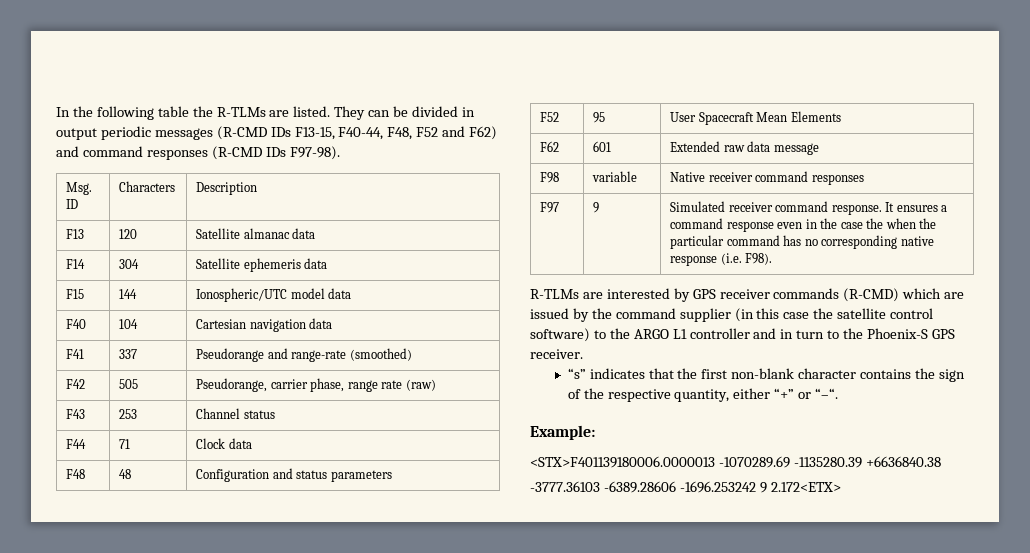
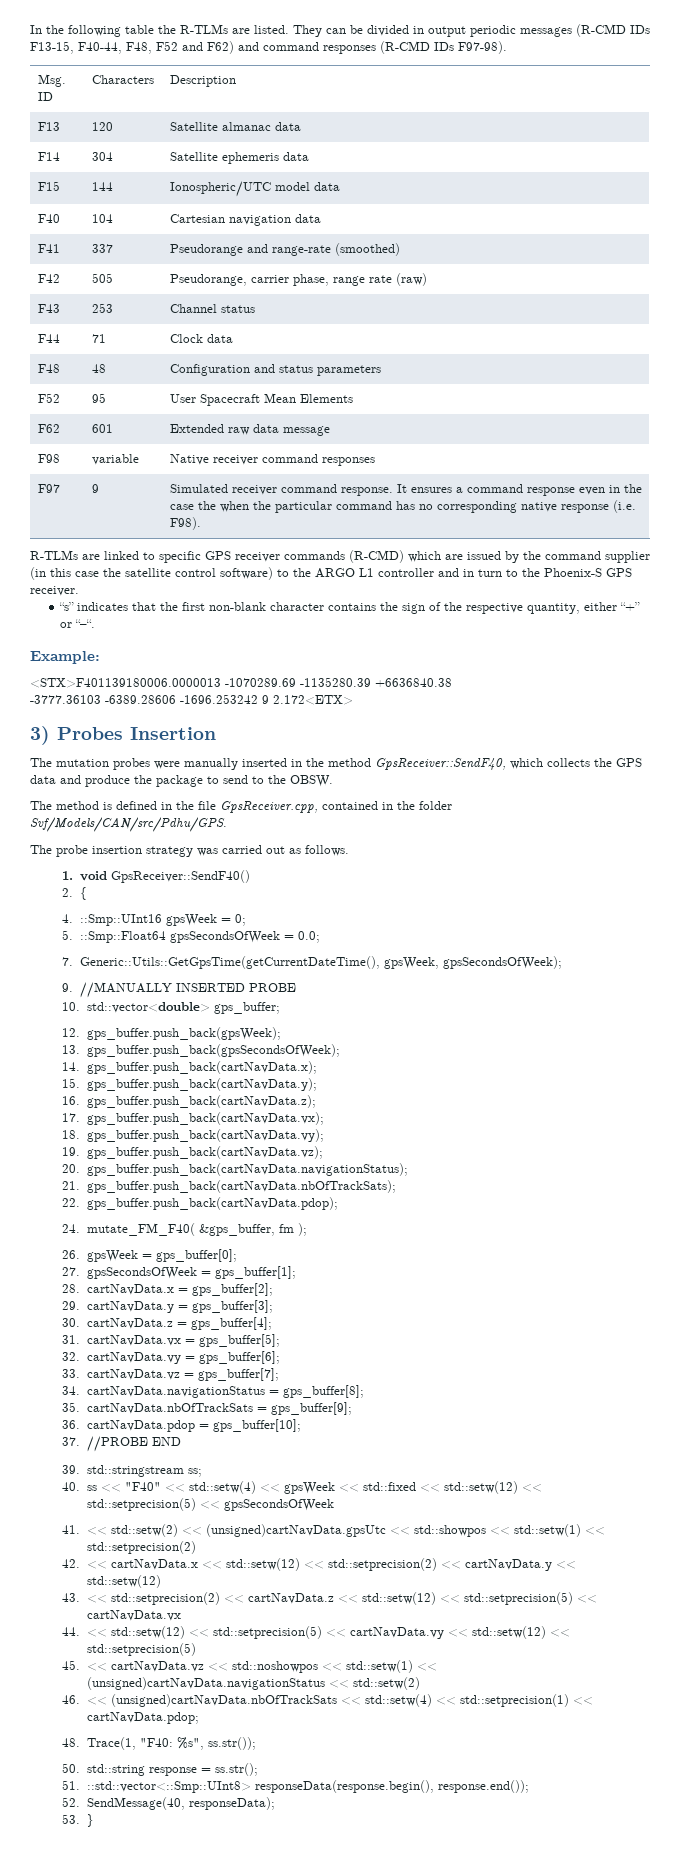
[606,288,690,302] interested by -> [104,551,201,563] linked to specific
(841, 487) none -> [30,726,216,745] [30,758,642,770] [30,775,333,787] [30,801,452,813] [30,817,227,832] [30,845,349,857] [62,870,250,883] [62,887,87,900] [62,914,246,926] [62,930,320,943] [62,956,562,969] [62,982,296,998] [62,1002,280,1014] [62,1027,281,1040] [62,1044,340,1057] [62,1061,317,1074] [62,1078,317,1091] [62,1095,316,1108] [62,1112,324,1125] [62,1129,324,1142] [62,1146,323,1159] [62,1163,408,1176] [62,1180,396,1193] [62,1197,338,1210] [62,1223,307,1236] [62,1249,237,1262] [62,1266,296,1279] [62,1283,273,1296] [62,1300,273,1313] [62,1317,272,1330] [62,1334,280,1347] [62,1351,280,1364] [62,1368,279,1381] [62,1385,364,1398] [62,1402,352,1415] [62,1419,301,1432] [62,1436,181,1452] [62,1465,202,1477] [62,1481,542,1494] [86,1498,334,1511] [62,1524,605,1537] [86,1541,196,1554] [62,1558,576,1571] [86,1575,161,1588] [62,1592,597,1605] [86,1610,181,1621] [62,1626,570,1639] [86,1643,196,1656] [62,1660,437,1673] [86,1677,420,1690] [62,1694,593,1707] [86,1712,199,1724] [62,1737,256,1750] [62,1763,258,1776] [62,1780,529,1793] [62,1797,275,1810] [62,1814,94,1827] // 3) Probes Insertion // The mutation probes were manually inserted in the method GpsReceiver::SendF40, which collects the GPS data and produce the package to send to the OBSW. // The method is defined in the file GpsReceiver.cpp, contained in the folder Svf/Models/CAN/src/Pdhu/GPS. // The probe insertion strategy was carried out as follows. // 1. void GpsReceiver::SendF40() // 2. { // 4. ::Smp::UInt16 gpsWeek = 0; // 5. ::Smp::Float64 gpsSecondsOfWeek = 0.0; // 7. Generic::Utils::GetGpsTime(getCurrentDateTime(), gpsWeek, gpsSecondsOfWeek); // 9. //MANUALLY INSERTED PROBE // 10. std::vector<double> gps_buffer; // 12. gps_buffer.push_back(gpsWeek); // 13. gps_buffer.push_back(gpsSecondsOfWeek); // 14. gps_buffer.push_back(cartNavData.x); // 15. gps_buffer.push_back(cartNavData.y); // 16. gps_buffer.push_back(cartNavData.z); // 17. gps_buffer.push_back(cartNavData.vx); // 18. gps_buffer.push_back(cartNavData.vy); // 19. gps_buffer.push_back(cartNavData.vz); // 20. gps_buffer.push_back(cartNavData.navigationStatus); // 21. gps_buffer.push_back(cartNavData.nbOfTrackSats); // 22. gps_buffer.push_back(cartNavData.pdop); // 24. mutate_FM_F40( &gps_buffer, fm ); // 26. gpsWeek = gps_buffer[0]; // 27. gpsSecondsOfWeek = gps_buffer[1]; // 28. cartNavData.x = gps_buffer[2]; // 29. cartNavData.y = gps_buffer[3]; // 30. cartNavData.z = gps_buffer[4]; // 31. cartNavData.vx = gps_buffer[5]; // 32. cartNavData.vy = gps_buffer[6]; // 33. cartNavData.vz = gps_buffer[7]; // 34. cartNavData.navigationStatus = gps_buffer[8]; // 35. cartNavData.nbOfTrackSats = gps_buffer[9]; // 36. cartNavData.pdop = gps_buffer[10]; // 37. //PROBE END // 39. std::stringstream ss; // 40. ss << "F40" << std::setw(4) << gpsWeek << std::fixed << std::setw(12) << std::setprecision(5) << gpsSecondsOfWeek // 41. << std::setw(2) << (unsigned)cartNavData.gpsUtc << std::showpos << std::setw(1) << std::setprecision(2) // 42. << cartNavData.x << std::setw(12) << std::setprecision(2) << cartNavData.y << std::setw(12) // 43. << std::setprecision(2) << cartNavData.z << std::setw(12) << std::setprecision(5) << cartNavData.vx // 44. << std::setw(12) << std::setprecision(5) << cartNavData.vy << std::setw(12) << std::setprecision(5) // 45. << cartNavData.vz << std::noshowpos << std::setw(1) << (unsigned)cartNavData.navigationStatus << std::setw(2) // 46. << (unsigned)cartNavData.nbOfTrackSats << std::setw(4) << std::setprecision(1) << cartNavData.pdop; // 48. Trace(1, "F40: %s", ss.str()); // 50. std::string response = ss.str(); // 51. ::std::vector<::Smp::UInt8> responseData(response.begin(), response.end()); // 52. SendMessage(40, responseData); // 53. }

